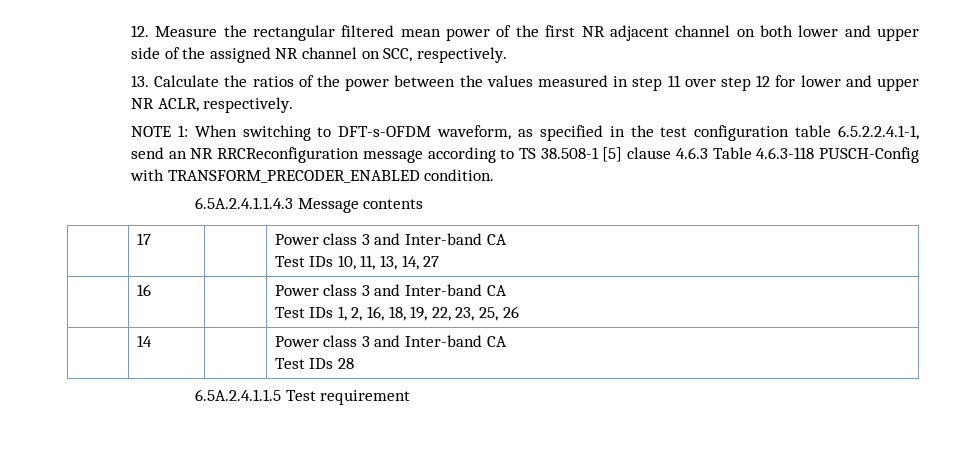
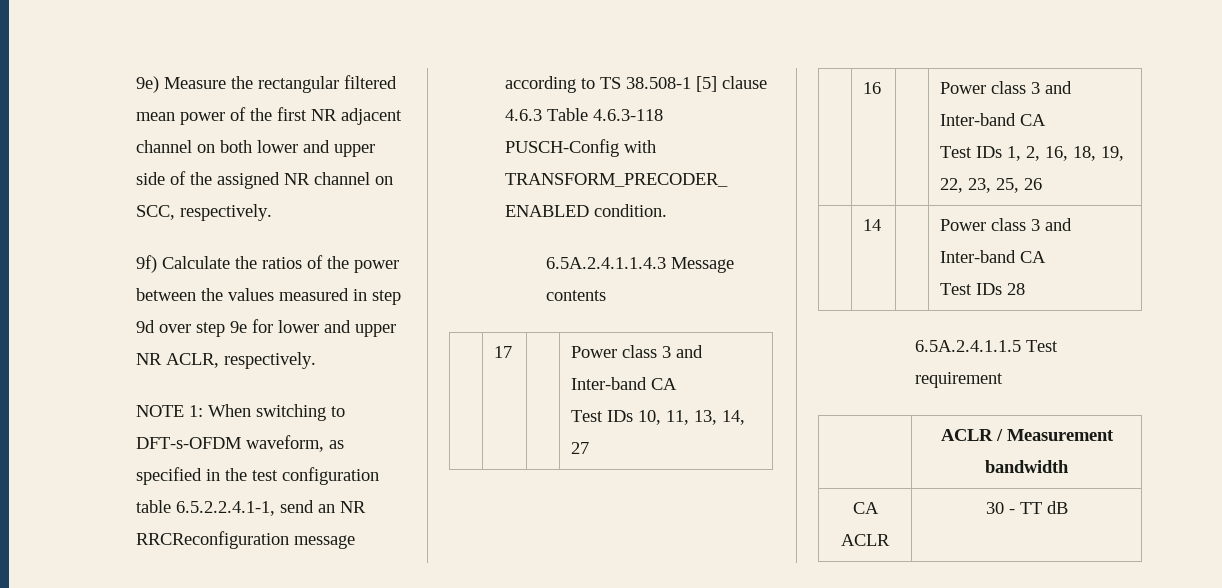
[130,25,149,37] 12. -> [135,76,159,93] 9e)
[130,75,149,87] 13. -> [135,255,157,273] 9f)
[667,75,681,87] 11 -> [135,320,155,333] 9d
[756,75,771,87] 12 -> [229,321,247,333] 9e
(411, 397) none -> [940,429,1114,441] [985,460,1069,473] [852,502,879,514] [841,534,890,546] [985,501,1068,514] // | ACLR / Measurement bandwidth // CA ACLR | 30 - TT dB

